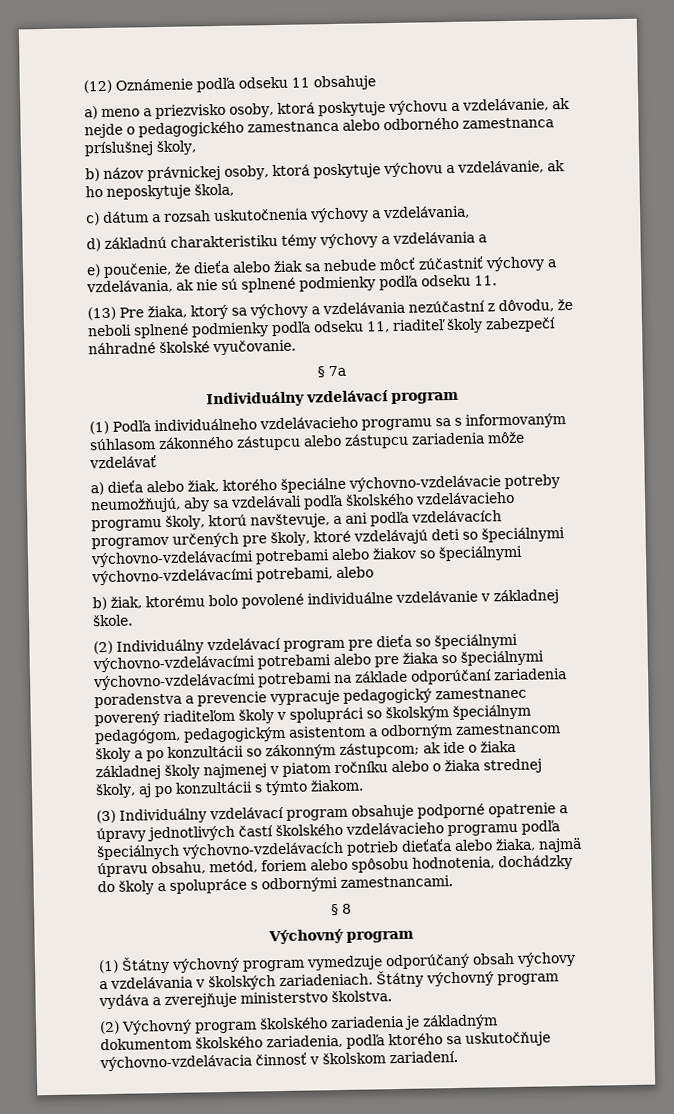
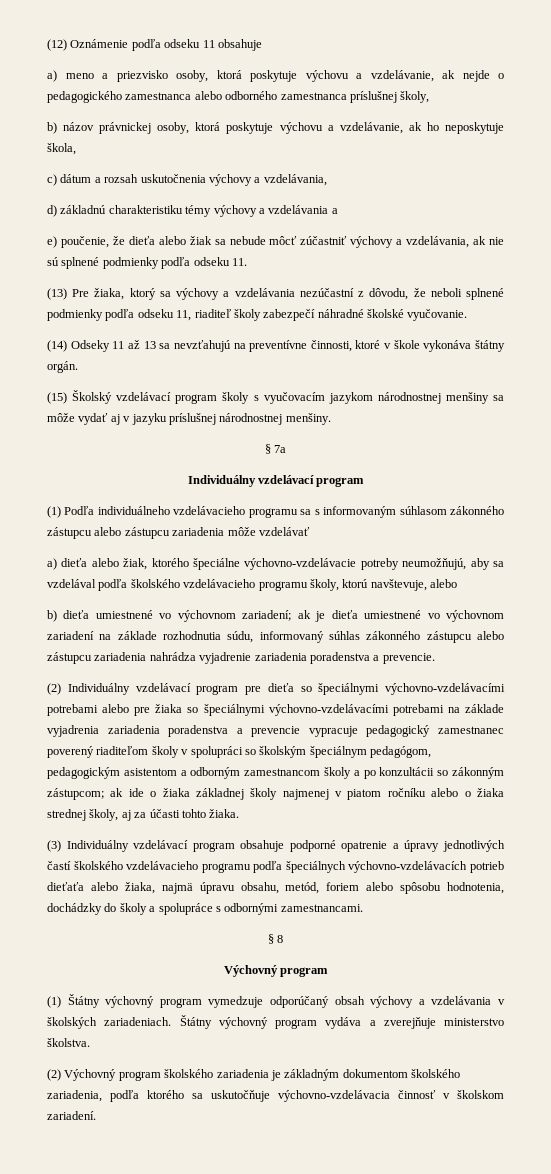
(296, 347) none -> [47,340,506,352] [47,361,78,373] [47,390,505,404] [47,413,331,425] // (14) Odseky 11 až 13 sa nevzťahujú na preventívne činnosti, ktoré v škole vykonáva štátny orgán. // (15) Školský vzdelávací program školy s vyučovacím jazykom národnostnej menšiny sa môže vydať aj v jazyku príslušnej národnostnej menšiny.
[230,495,302,508] vzdelávali -> [47,579,96,588] vzdelával
[332,510,502,527] [91,527,565,550] [90,545,523,568] [91,566,374,586] [92,589,559,611] [92,614,133,627] a ani podľa vzdelávacích programov určených pre školy, ktoré vzdelávajú deti so špeciálnymi výchovno-vzdelávacími potrebami alebo žiakov so špeciálnymi výchovno-vzdelávacími potrebami, alebo // b) žiak, ktorému bolo povolené individuálne vzdelávanie v základnej škole. -> [430,579,457,588] [47,610,504,622] [47,631,504,643] [47,652,435,664] alebo // b) dieťa umiestnené vo výchovnom zariadení; ak je dieťa umiestnené vo výchovnom zariadení na základe rozhodnutia súdu, informovaný súhlas zákonného zástupcu alebo zástupcu zariadenia nahrádza vyjadrenie zariadenia poradenstva a prevencie.
[410,669,492,685] odporúčaní -> [47,725,99,737] vyjadrenia
[153,779,364,798] po konzultácii s týmto žiakom. -> [134,809,240,818] za účasti tohto žiaka.

